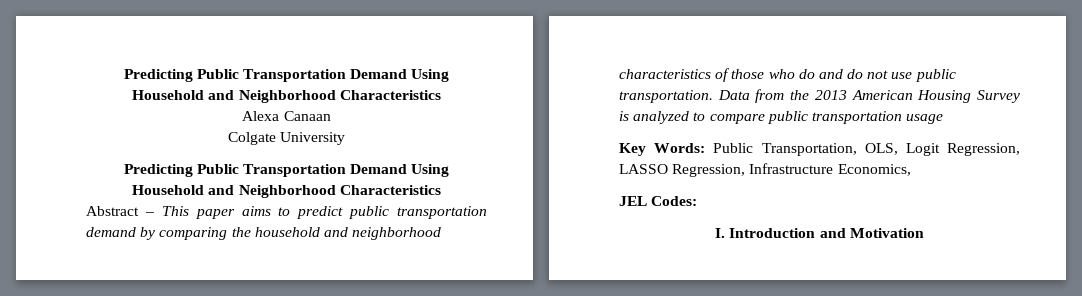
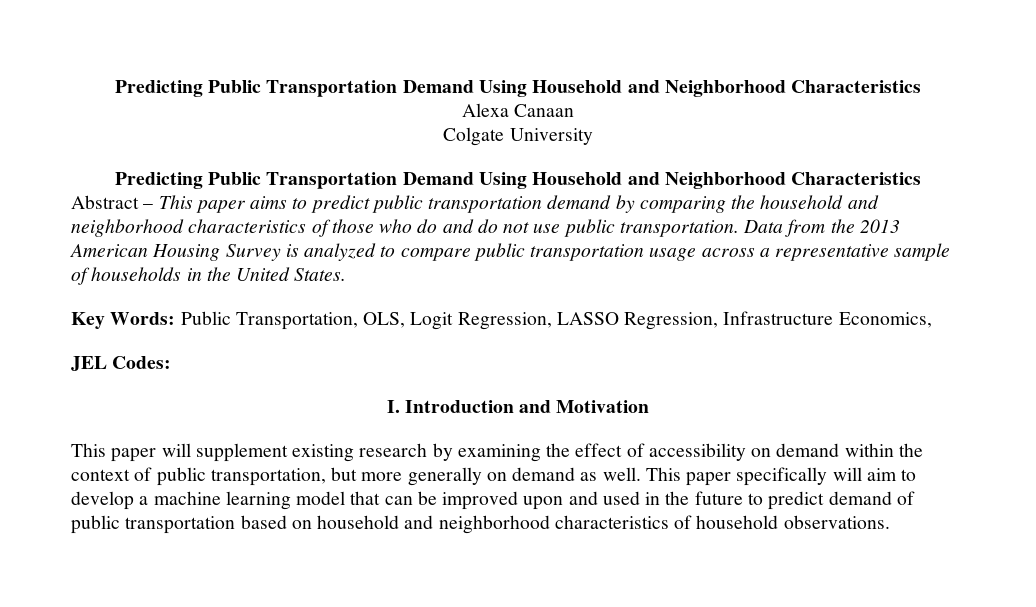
(944, 119) none -> [701,243,951,261] [71,267,347,285] across a representative sample of households in the United States.
(924, 233) none -> [71,443,923,462] [71,467,917,486] [71,491,915,510] [71,515,890,534] // This paper will supplement existing research by examining the effect of accessibility on demand within the context of public transportation, but more generally on demand as well. This paper specifically will aim to develop a machine learning model that can be improved upon and used in the future to predict demand of public transportation based on household and neighborhood characteristics of household observations.

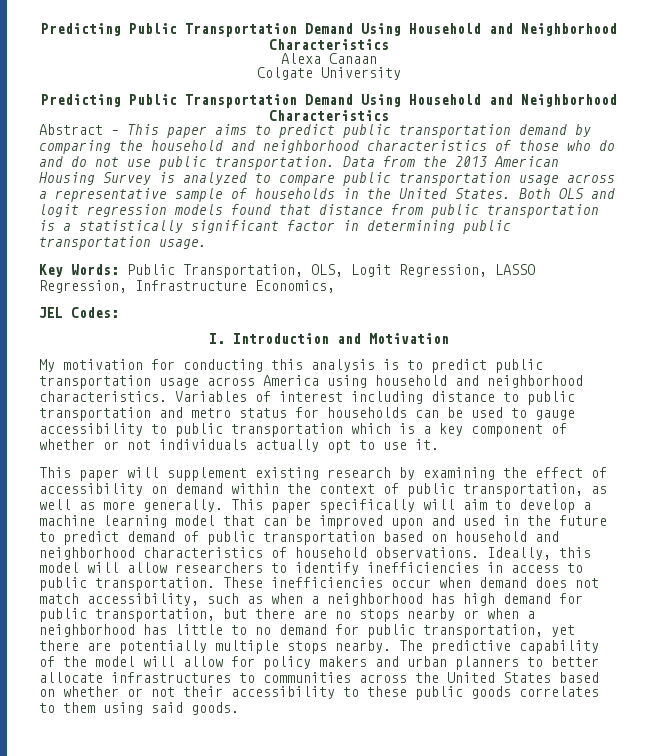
(347, 274) none -> [519,188,615,199] [39,204,599,218] [39,220,511,234] [39,236,207,250] Both OLS and logit regression models found that distance from public transportation is a statistically significant factor in determining public transportation usage.
(650, 406) none -> [39,359,543,373] [39,375,583,389] [39,391,575,405] [39,407,575,421] [39,423,567,437] [39,439,439,453] // My motivation for conducting this analysis is to predict public transportation usage across America using household and neighborhood characteristics. Variables of interest including distance to public transportation and metro status for households can be used to gauge accessibility to public transportation which is a key component of whether or not individuals actually opt to use it.
[331,467,641,486] but more generally on demand as well. -> [591,486,607,494] [39,499,223,512] as well as more generally.
(890, 522) none -> [487,547,591,560] [39,562,583,575] [39,577,599,591] [39,593,583,606] [39,608,535,622] [39,624,575,638] [39,640,599,654] [39,656,599,670] [39,672,599,683] [39,686,599,700] [39,702,239,715] Ideally, this model will allow researchers to identify inefficiencies in access to public transportation. These inefficiencies occur when demand does not match accessibility, such as when a neighborhood has high demand for public transportation, but there are no stops nearby or when a neighborhood has little to no demand for public transportation, yet there are potentially multiple stops nearby. The predictive capability of the model will allow for policy makers and urban planners to better allocate infrastructures to communities across the United States based on whether or not their accessibility to these public goods correlates to them using said goods.

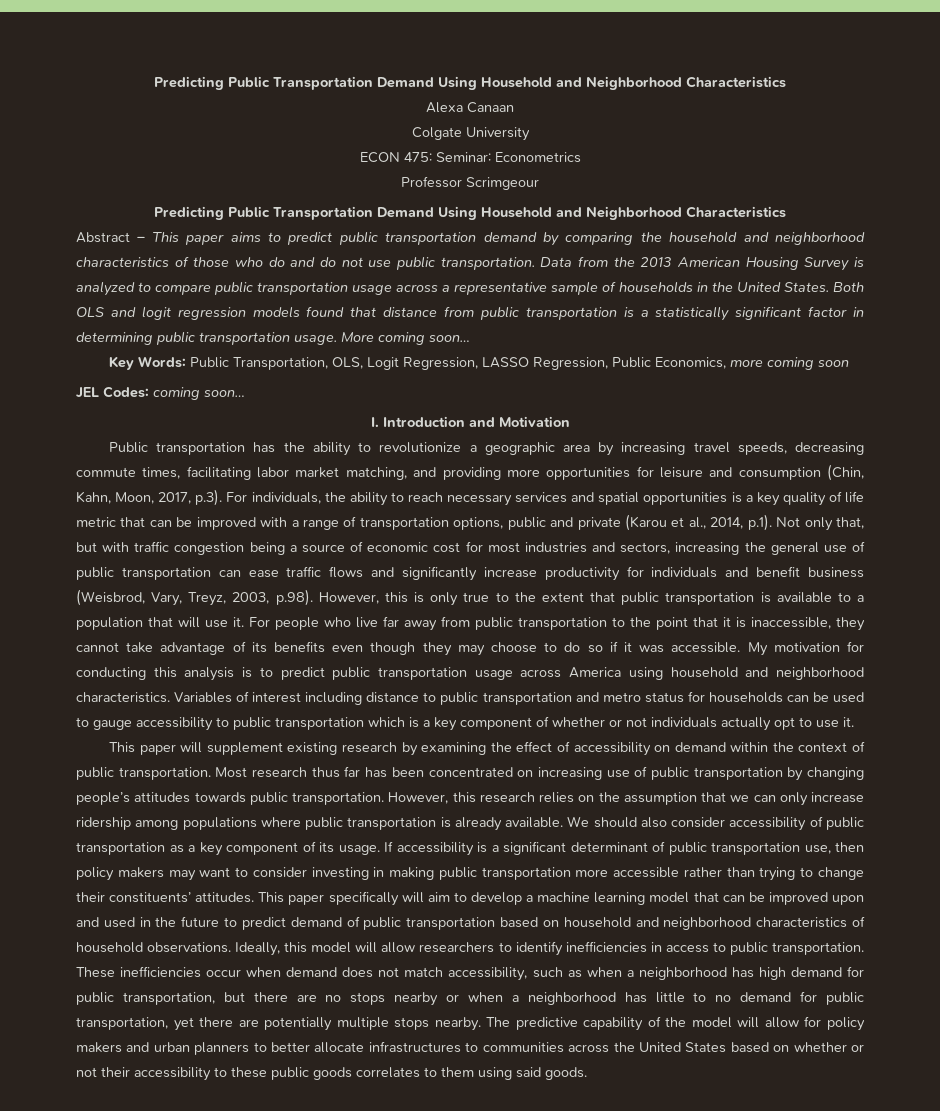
(401, 73) none -> [359,152,581,163] [401,176,539,190] // ECON 475: Seminar: Econometrics // Professor Scrimgeour
(207, 244) none -> [341,332,470,345] More coming soon…
[135,280,247,291] Infrastructure -> [612,357,652,368] Public
(335, 286) none -> [730,357,850,370] more coming soon
(119, 312) none -> [153,387,245,400] coming soon…
(449, 338) none -> [109,442,865,456] [76,464,864,481] [76,489,865,506] [76,514,865,531] [76,541,865,555] [76,566,865,581] [76,589,864,606] [76,616,865,631] [76,641,741,656] Public transportation has the ability to revolutionize a geographic area by increasing travel speeds, decreasing commute times, facilitating labor market matching, and providing more opportunities for leisure and consumption (Chin, Kahn, Moon, 2017, p.3). For individuals, the ability to reach necessary services and spatial opportunities is a key quality of life metric that can be improved with a range of transportation options, public and private (Karou et al., 2014, p.1). Not only that, but with traffic congestion being a source of economic cost for most industries and sectors, increasing the general use of public transportation can ease traffic flows and significantly increase productivity for individuals and benefit business (Weisbrod, Vary, Treyz, 2003, p.98). However, this is only true to the extent that public transportation is available to a population that will use it. For people who live far away from public transportation to the point that it is inaccessible, they cannot take advantage of its benefits even though they may choose to do so if it was accessible.
[463,483,607,497] [39,499,223,512] transportation, as well as more generally. -> [118,766,864,781] [76,792,864,806] [76,816,864,831] [76,841,864,856] [76,867,864,881] [76,892,255,903] transportation. Most research thus far has been concentrated on increasing use of public transportation by changing people’s attitudes towards public transportation. However, this research relies on the assumption that we can only increase ridership among populations where public transportation is already available. We should also consider accessibility of public transportation as a key component of its usage. If accessibility is a significant determinant of public transportation use, then policy makers may want to consider investing in making public transportation more accessible rather than trying to change their constituents’ attitudes.

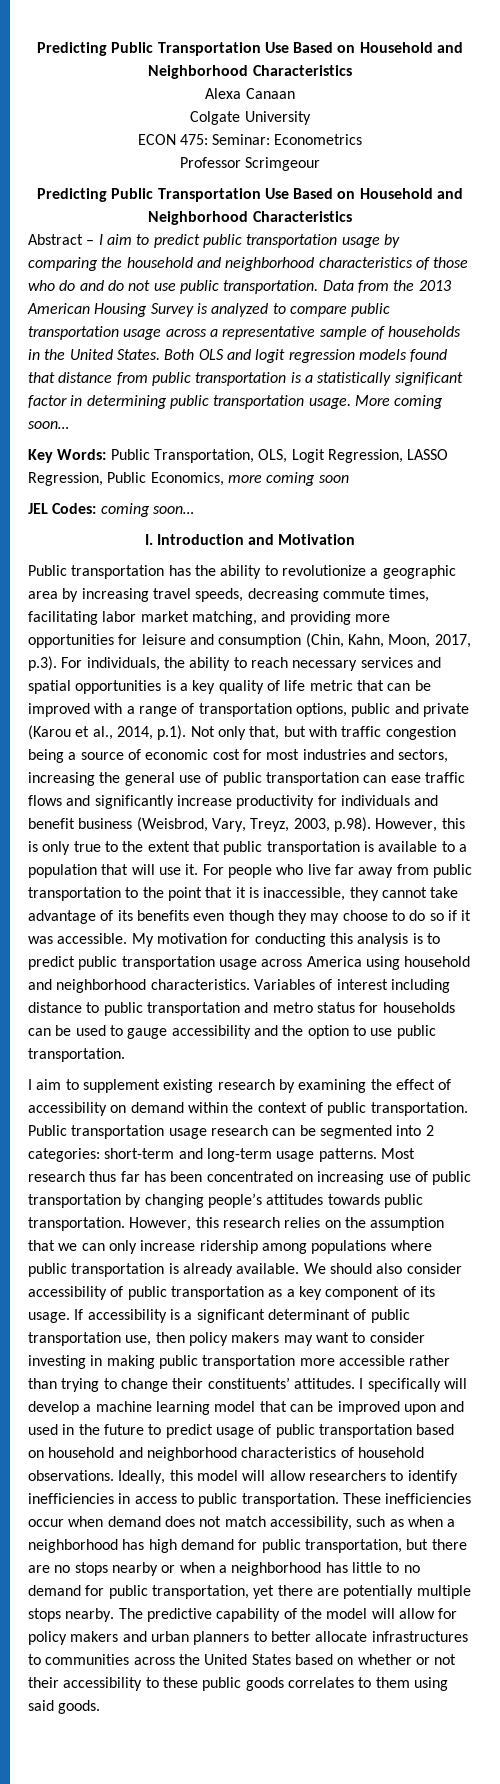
[154,76,477,90] Predicting Public Transportation Demand Using -> [36,42,356,56] Predicting Public Transportation Use Based on
[377,206,477,220] Demand Using -> [264,188,356,199] Use Based on
[152,231,537,245] This paper aims to predict public transportation demand -> [98,234,380,248] I aim to predict public transportation usage
[216,716,854,731] [109,742,203,755] to public transportation which is a key component of whether or not individuals actually opt to use it. // This paper will -> [253,1025,436,1039] [28,1048,125,1062] [28,1079,79,1090] and the option to use public transportation. // I aim to
(211, 773) none -> [28,1125,434,1139] [28,1148,377,1162] Public transportation usage research can be segmented into 2 categories: short-term and long-term usage patterns.
[258,891,467,906] This paper specifically will aim to -> [359,1378,467,1392] I specifically will
[290,917,342,927] demand -> [215,1427,254,1438] usage

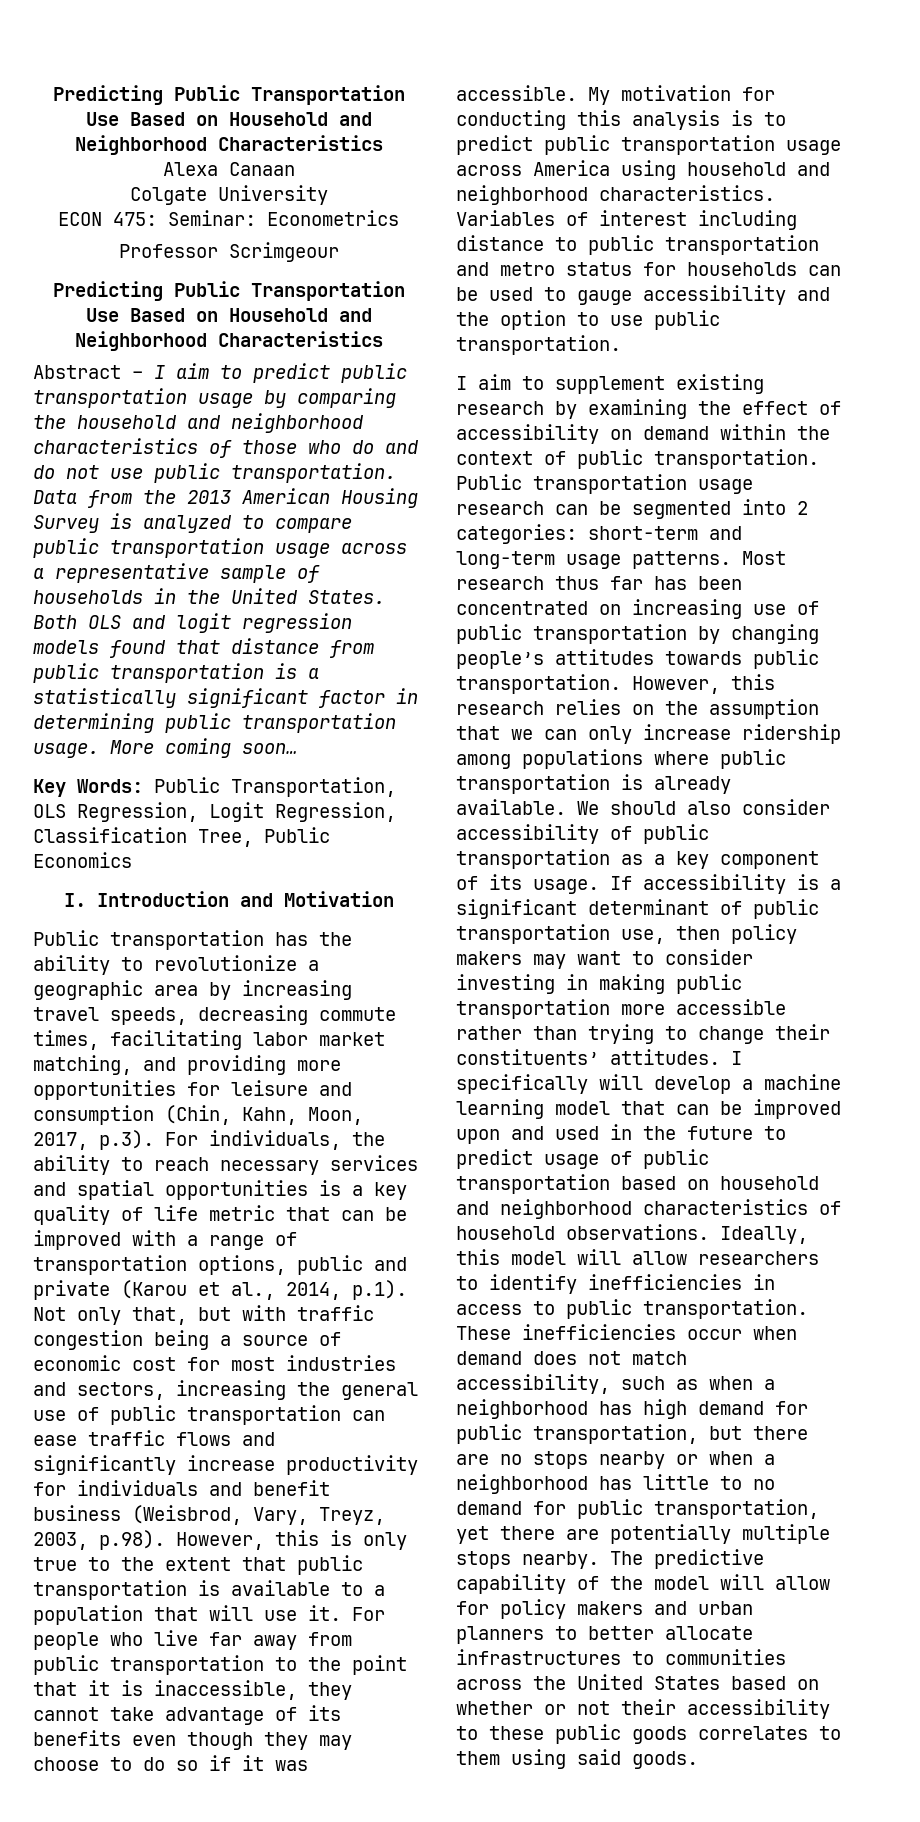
[258,449,449,463] [28,472,349,486] [28,503,194,517] OLS, Logit Regression, LASSO Regression, Public Economics, more coming soon // JEL Codes: coming soon… -> [33,802,396,822] [33,827,330,847] [33,852,132,868] OLS Regression, Logit Regression, Classification Tree, Public Economics

